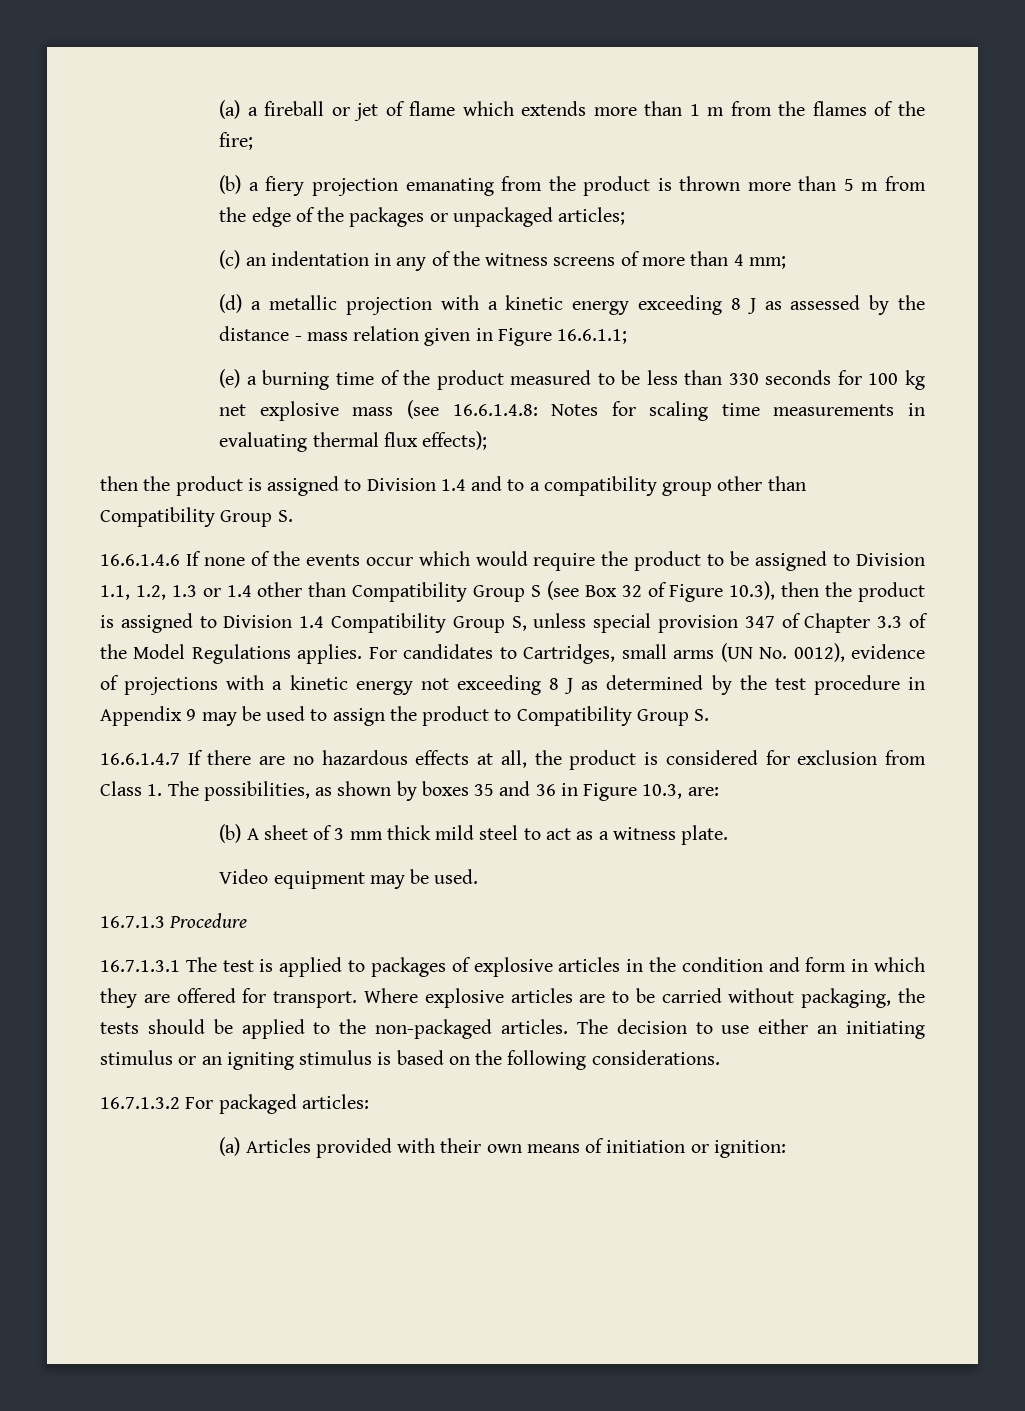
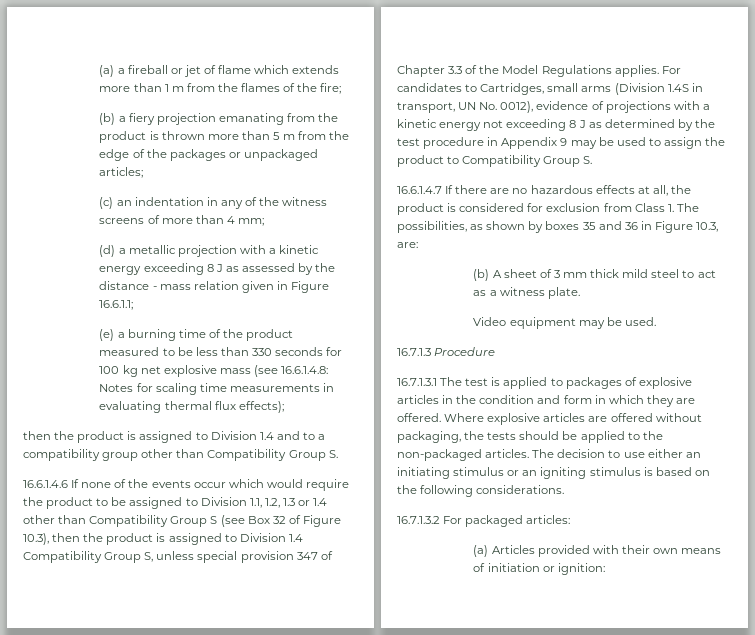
[720,643,753,662] (UN -> [614,83,703,95] [397,102,477,113] (Division 1.4S in transport, UN
[176,988,358,1008] offered for transport. -> [397,413,441,422] offered.
[612,988,722,1003] to be carried -> [610,413,653,422] offered

